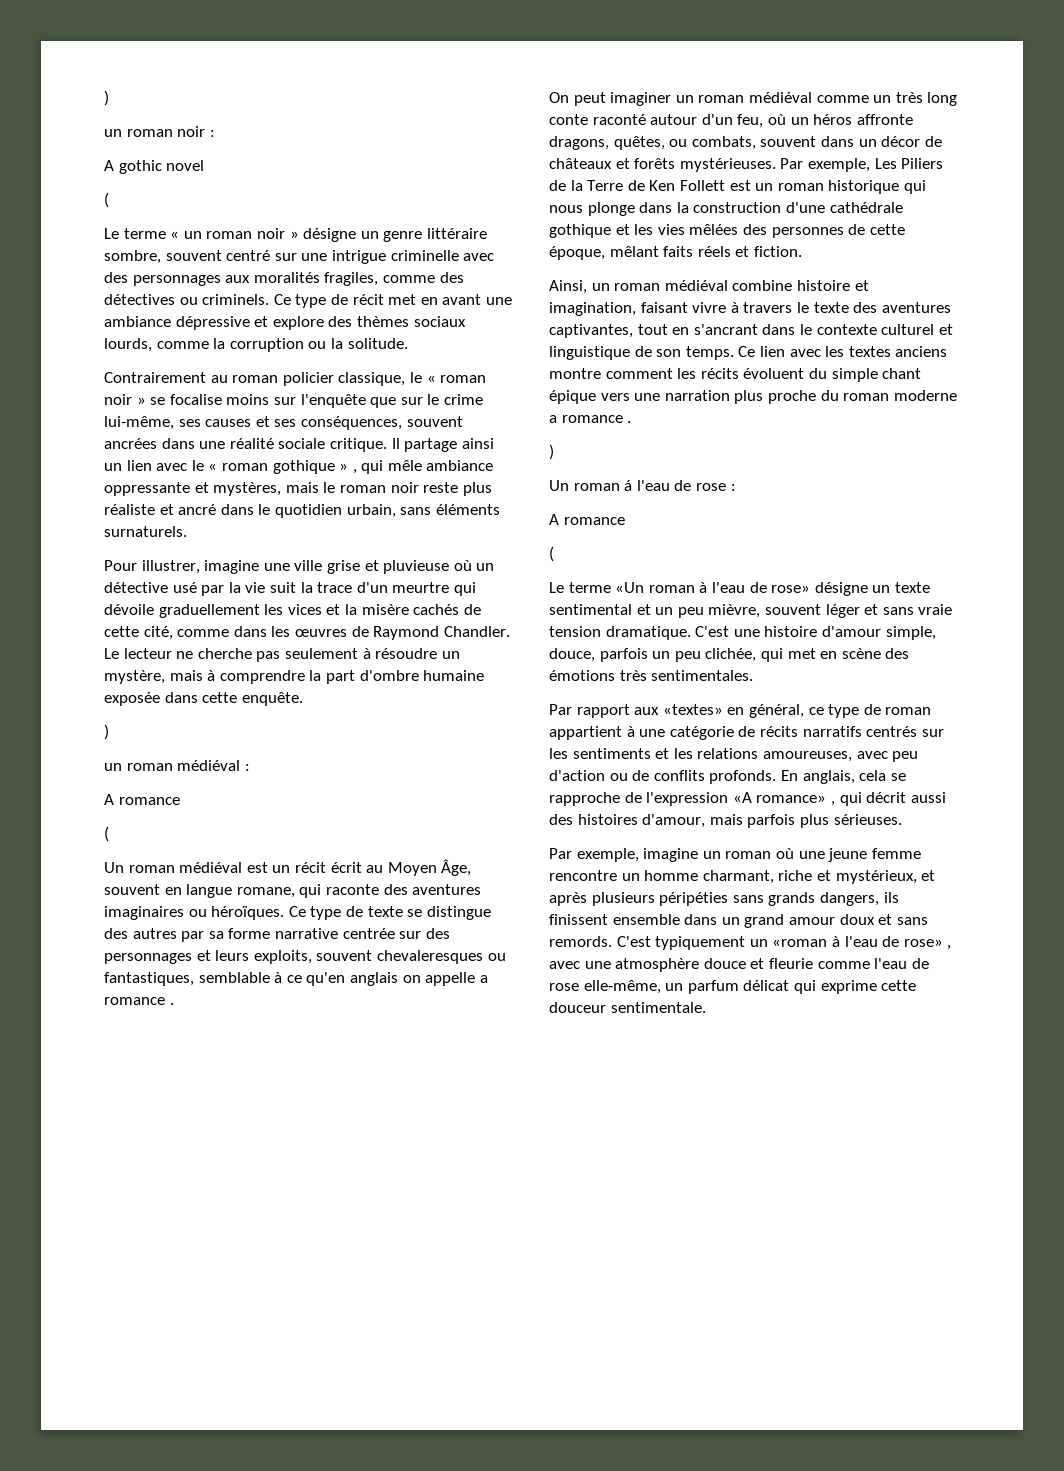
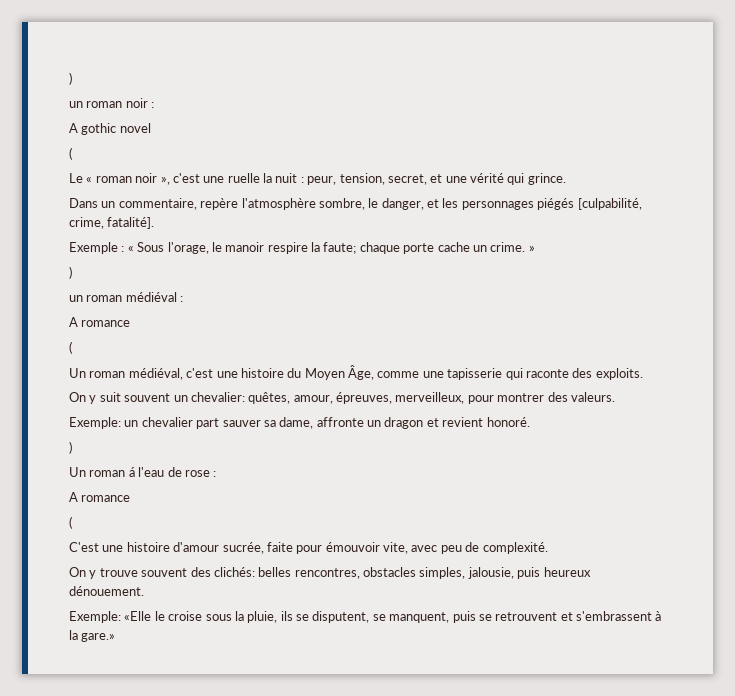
[123,228,487,242] [104,250,495,264] [104,272,464,286] [104,294,512,308] [104,316,466,330] [104,338,408,352] [104,372,487,386] [104,394,483,408] [104,416,463,430] [104,438,494,452] [104,460,494,474] [104,482,492,496] [104,504,500,518] [104,526,187,537] [104,560,495,574] [104,582,476,596] [104,604,481,618] [104,626,510,640] [104,648,460,662] [104,670,485,684] [104,692,303,706] terme « un roman noir » désigne un genre littéraire sombre, souvent centré sur une intrigue criminelle avec des personnages aux moralités fragiles, comme des détectives ou criminels. Ce type de récit met en avant une ambiance dépressive et explore des thèmes sociaux lourds, comme la corruption ou la solitude. // Contrairement au roman policier classique, le « roman noir » se focalise moins sur l'enquête que sur le crime lui-même, ses causes et ses conséquences, souvent ancrées dans une réalité sociale critique. Il partage ainsi un lien avec le « roman gothique » , qui mêle ambiance oppressante et mystères, mais le roman noir reste plus réaliste et ancré dans le quotidien urbain, sans éléments surnaturels. // Pour illustrer, imagine une ville grise et pluvieuse où un détective usé par la vie suit la trace d'un meurtre qui dévoile graduellement les vices et la misère cachés de cette cité, comme dans les œuvres de Raymond Chandler. Le lecteur ne cherche pas seulement à résoudre un mystère, mais à comprendre la part d'ombre humaine exposée dans cette enquête. -> [86,173,566,185] [69,198,642,210] [69,217,155,229] [69,242,535,254] « roman noir », c'est une ruelle la nuit : peur, tension, secret, et une vérité qui grince. // Dans un commentaire, repère l'atmosphère sombre, le danger, et les personnages piégés [culpabilité, crime, fatalité]. // Exemple : « Sous l'orage, le manoir respire la faute; chaque porte cache un crime. »
[179,859,472,876] [104,884,482,898] [104,906,491,920] [104,928,450,942] [104,950,506,964] [104,972,488,986] [104,997,174,1005] [549,92,958,106] [549,114,913,128] [549,136,942,150] [549,158,944,172] [549,180,926,194] [549,202,903,216] [549,224,905,238] [549,246,802,260] [549,280,869,294] [549,302,951,316] [549,324,953,338] [549,346,948,360] [549,368,922,382] [549,390,957,404] [549,415,632,423] médiéval est un récit écrit au Moyen Âge, souvent en langue romane, qui raconte des aventures imaginaires ou héroïques. Ce type de texte se distingue des autres par sa forme narrative centrée sur des personnages et leurs exploits, souvent chevaleresques ou fantastiques, semblable à ce qu'en anglais on appelle a romance . // On peut imaginer un roman médiéval comme un très long conte raconté autour d'un feu, où un héros affronte dragons, quêtes, ou combats, souvent dans un décor de châteaux et forêts mystérieuses. Par exemple, Les Piliers de la Terre de Ken Follett est un roman historique qui nous plonge dans la construction d'une cathédrale gothique et les vies mêlées des personnes de cette époque, mêlant faits réels et fiction. // Ainsi, un roman médiéval combine histoire et imagination, faisant vivre à travers le texte des aventures captivantes, tout en s'ancrant dans le contexte culturel et linguistique de son temps. Ce lien avec les textes anciens montre comment les récits évoluent du simple chant épique vers une narration plus proche du roman moderne a romance . -> [128,365,643,380] [69,392,615,404] [69,417,530,429] médiéval, c'est une histoire du Moyen Âge, comme une tapisserie qui raconte des exploits. // On y suit souvent un chevalier: quêtes, amour, épreuves, merveilleux, pour montrer des valeurs. // Exemple: un chevalier part sauver sa dame, affronte un dragon et revient honoré.
[549,582,930,596] [549,604,953,618] [549,626,936,640] [549,648,910,662] [549,670,754,681] [549,704,932,718] [549,726,944,740] [549,748,919,762] [549,770,906,784] [549,792,946,806] [549,814,902,828] [549,848,921,862] [549,870,936,884] [549,892,899,906] [549,914,928,928] [549,936,952,950] [549,958,929,972] [549,980,917,994] [549,1002,706,1013] Le terme «Un roman à l'eau de rose» désigne un texte sentimental et un peu mièvre, souvent léger et sans vraie tension dramatique. C'est une histoire d'amour simple, douce, parfois un peu clichée, qui met en scène des émotions très sentimentales. // Par rapport aux «textes» en général, ce type de roman appartient à une catégorie de récits narratifs centrés sur les sentiments et les relations amoureuses, avec peu d'action ou de conflits profonds. En anglais, cela se rapproche de l'expression «A romance» , qui décrit aussi des histoires d'amour, mais parfois plus sérieuses. // Par exemple, imagine un roman où une jeune femme rencontre un homme charmant, riche et mystérieux, et après plusieurs péripéties sans grands dangers, ils finissent ensemble dans un grand amour doux et sans remords. C'est typiquement un «roman à l'eau de rose» , avec une atmosphère douce et fleurie comme l'eau de rose elle-même, un parfum délicat qui exprime cette douceur sentimentale. -> [69,542,548,554] [69,567,591,579] [69,586,144,596] [69,611,662,623] [69,630,116,642] C'est une histoire d'amour sucrée, faite pour émouvoir vite, avec peu de complexité. // On y trouve souvent des clichés: belles rencontres, obstacles simples, jalousie, puis heureux dénouement. // Exemple: «Elle le croise sous la pluie, ils se disputent, se manquent, puis se retrouvent et s'embrassent à la gare.»

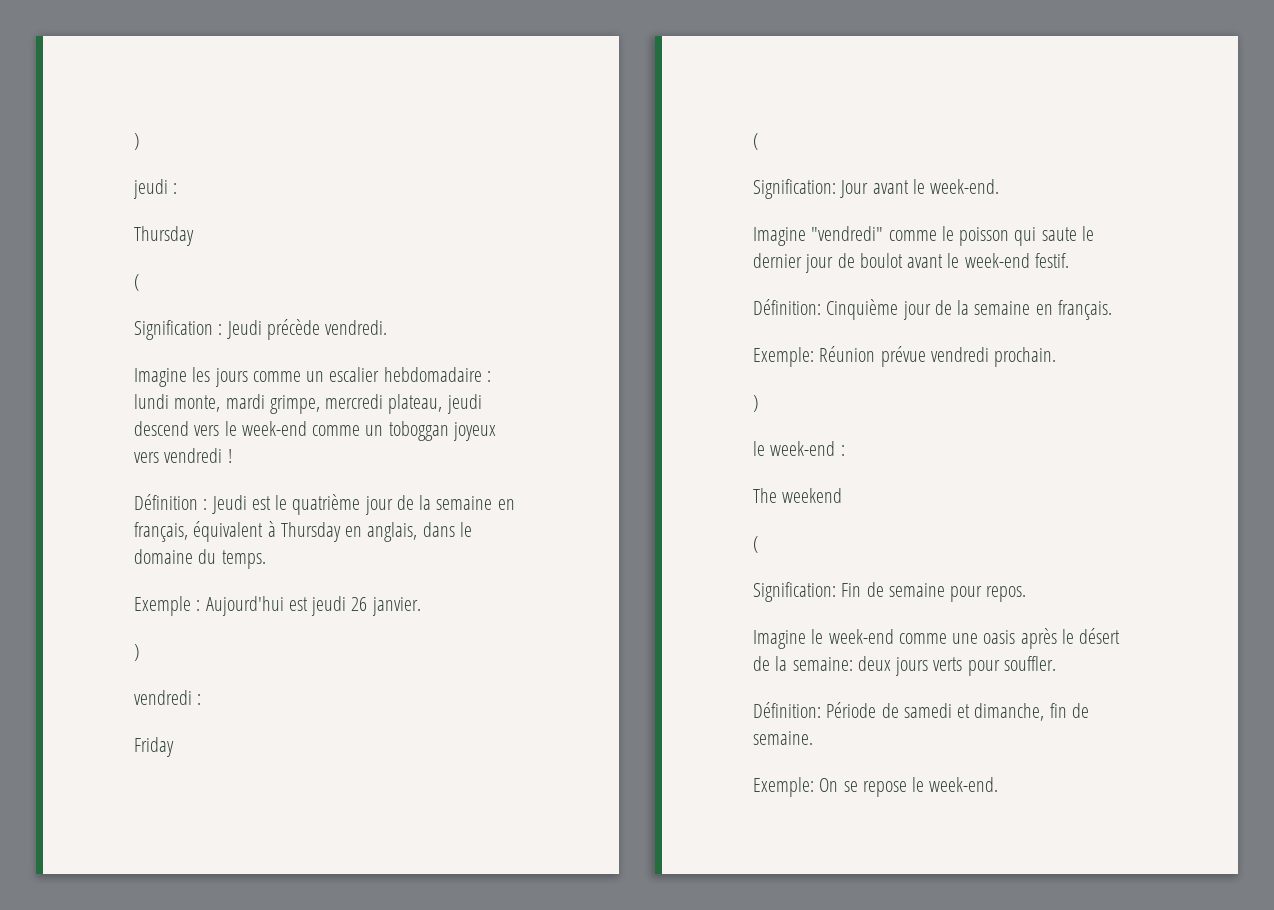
[69,72,72,85] [69,98,155,108] [69,123,151,135] [69,147,73,160] [69,173,566,185] [69,198,642,210] [69,217,155,229] [69,242,535,254] [69,266,72,279] [69,292,184,302] [69,317,131,327] [69,341,73,354] [69,365,643,380] [69,392,615,404] [69,417,530,429] [69,441,72,454] [69,467,217,477] [69,492,131,502] [69,516,73,529] [69,542,548,554] [69,567,591,579] [69,586,144,596] [69,611,662,623] [69,630,116,642] ) // un roman noir : // A gothic novel // ( // Le « roman noir », c'est une ruelle la nuit : peur, tension, secret, et une vérité qui grince. // Dans un commentaire, repère l'atmosphère sombre, le danger, et les personnages piégés [culpabilité, crime, fatalité]. // Exemple : « Sous l'orage, le manoir respire la faute; chaque porte cache un crime. » // ) // un roman médiéval : // A romance // ( // Un roman médiéval, c'est une histoire du Moyen Âge, comme une tapisserie qui raconte des exploits. // On y suit souvent un chevalier: quêtes, amour, épreuves, merveilleux, pour montrer des valeurs. // Exemple: un chevalier part sauver sa dame, affronte un dragon et revient honoré. // ) // Un roman á l'eau de rose : // A romance // ( // C'est une histoire d'amour sucrée, faite pour émouvoir vite, avec peu de complexité. // On y trouve souvent des clichés: belles rencontres, obstacles simples, jalousie, puis heureux dénouement. // Exemple: «Elle le croise sous la pluie, ils se disputent, se manquent, puis se retrouvent et s'embrassent à la gare.» -> [134,133,140,150] [133,179,178,199] [134,226,194,246] [134,274,140,291] [134,319,388,340] [134,367,491,387] [134,394,482,414] [134,421,496,441] [134,448,232,463] [134,494,515,515] [134,521,472,542] [134,549,266,569] [134,596,421,616] [134,644,140,661] [134,690,202,705] [134,737,174,757] [753,133,759,150] [753,179,1000,199] [753,226,1094,246] [753,253,1069,273] [753,299,1112,320] [753,346,1057,367] [753,395,759,412] [753,441,845,456] [753,488,843,503] [753,536,759,553] [753,582,1027,602] [753,628,1121,649] [753,656,1056,676] [753,702,1089,721] [753,731,813,745] [753,777,999,797] ) // jeudi : // Thursday // ( // Signification : Jeudi précède vendredi. // Imagine les jours comme un escalier hebdomadaire : lundi monte, mardi grimpe, mercredi plateau, jeudi descend vers le week-end comme un toboggan joyeux vers vendredi ! // Définition : Jeudi est le quatrième jour de la semaine en français, équivalent à Thursday en anglais, dans le domaine du temps. // Exemple : Aujourd'hui est jeudi 26 janvier. // ) // vendredi : // Friday // ( // Signification: Jour avant le week-end. // Imagine "vendredi" comme le poisson qui saute le dernier jour de boulot avant le week-end festif. // Définition: Cinquième jour de la semaine en français. // Exemple: Réunion prévue vendredi prochain. // ) // le week-end : // The weekend // ( // Signification: Fin de semaine pour repos. // Imagine le week-end comme une oasis après le désert de la semaine: deux jours verts pour souffler. // Définition: Période de samedi et dimanche, fin de semaine. // Exemple: On se repose le week-end.

